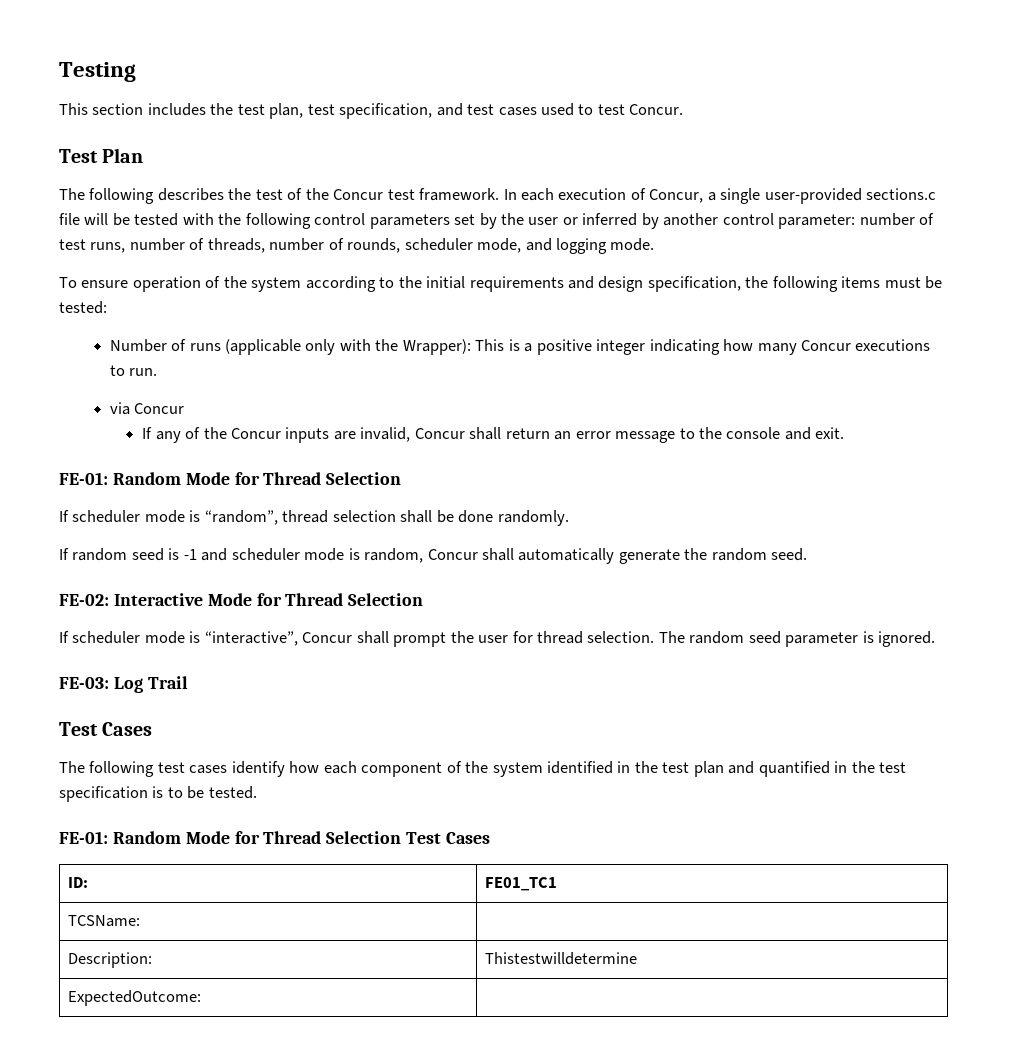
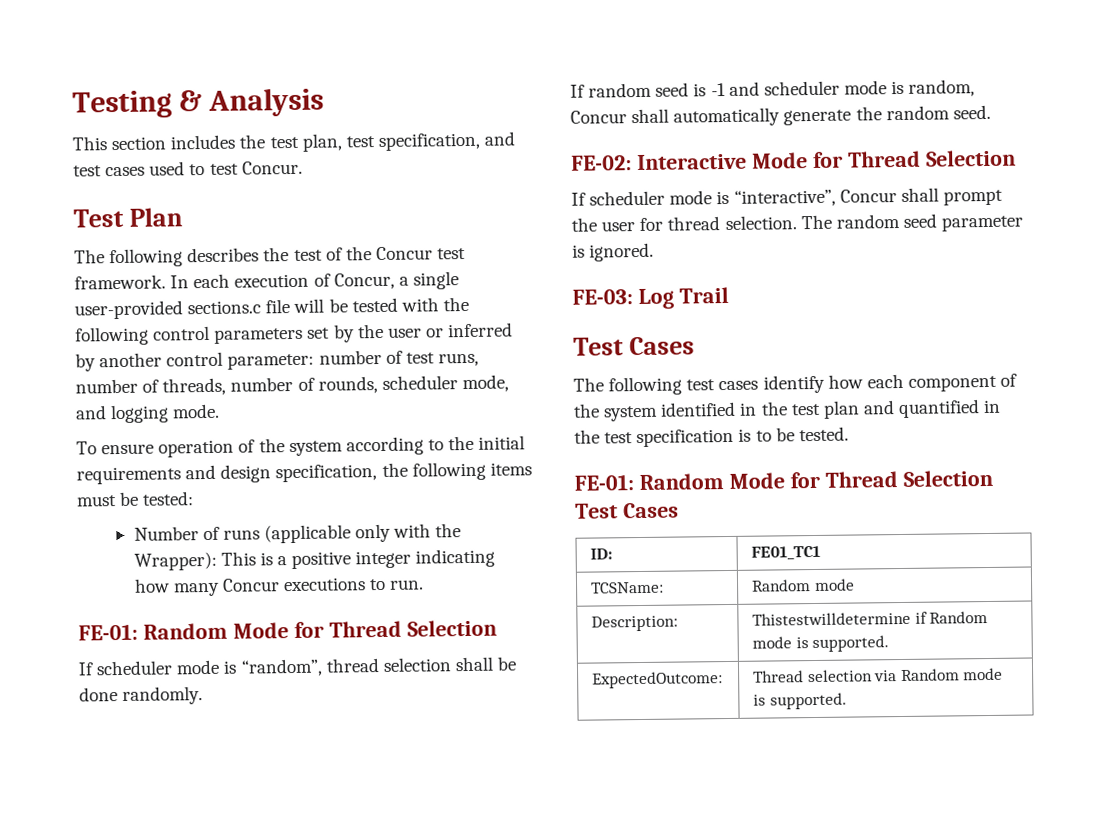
(136, 72) none -> [178,87,324,117] & Analysis
[109,402,185,415] [142,427,845,443] // via Concur // If any of the Concur inputs are invalid, Concur shall return an error message to the console and exit. -> (425, 584) none
(141, 921) none -> [751,578,855,592] Random mode
[68,990,202,1006] // ExpectedOutcome: | -> [914,610,989,624] [752,635,890,653] [592,671,724,689] [753,667,1004,683] [753,692,847,710] if Random mode is supported. // ExpectedOutcome: | Thread selection via Random mode is supported.

